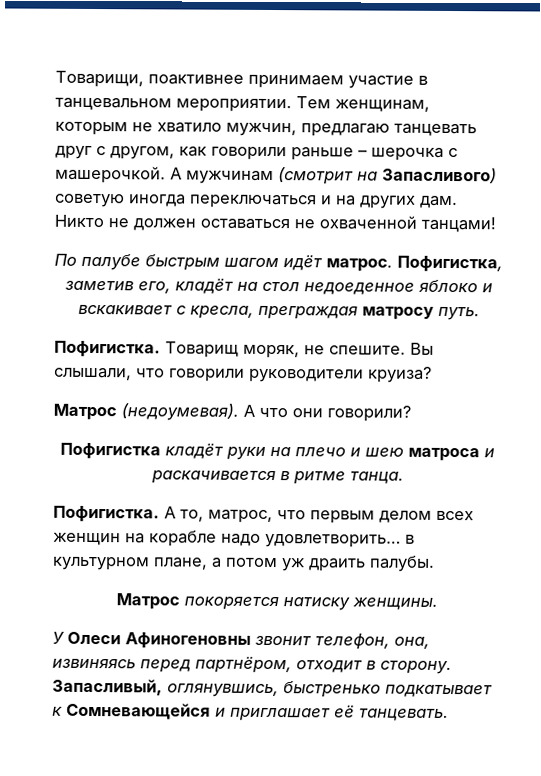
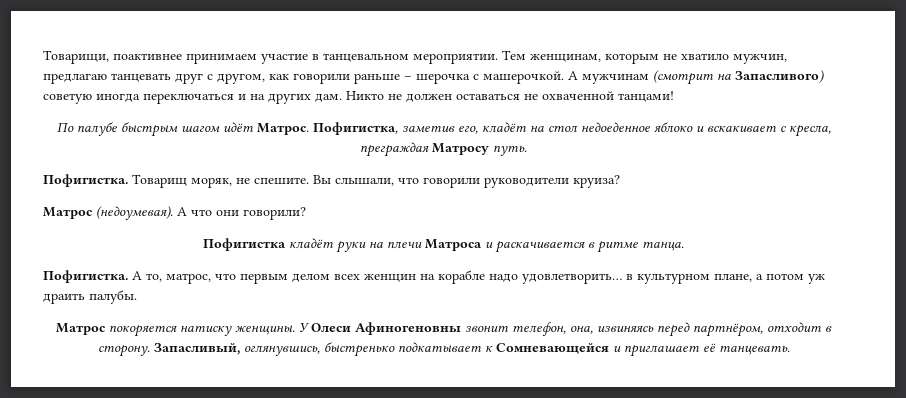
[326,258,393,272] матрос. -> [256,123,309,135] Матрос.
[361,306,434,320] матросу -> [432,143,489,155] Матросу
[295,447,480,462] плечо и шею матроса -> [387,239,482,251] плечи Матроса
(438, 603) // -> (295, 330) none

